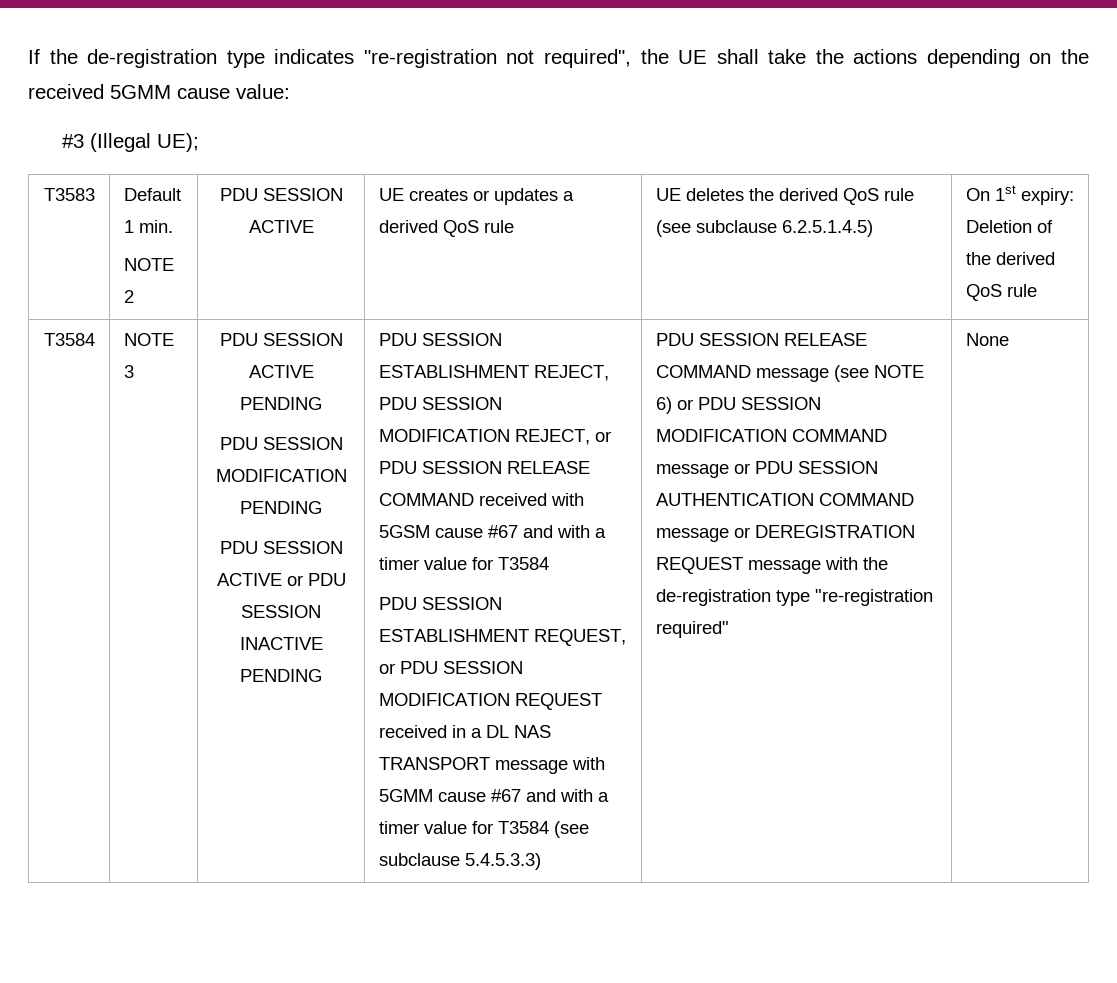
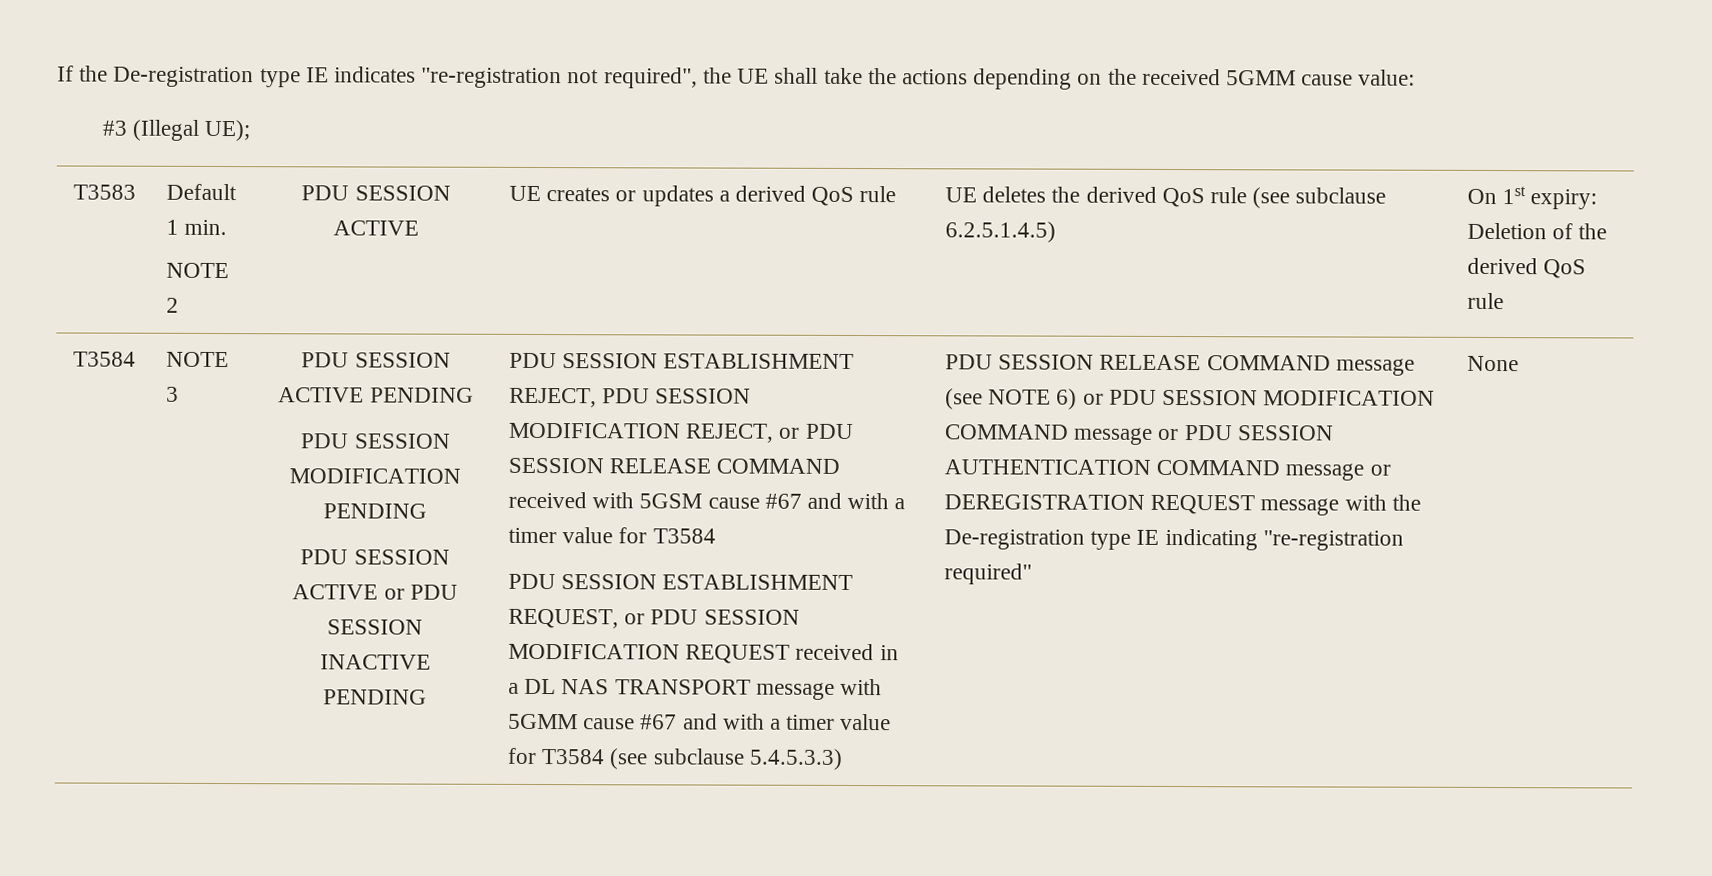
[87,49,265,68] de-registration type -> [113,66,329,88] De-registration type IE
[655,589,810,606] de-registration type -> [943,528,1258,551] De-registration type IE indicating

